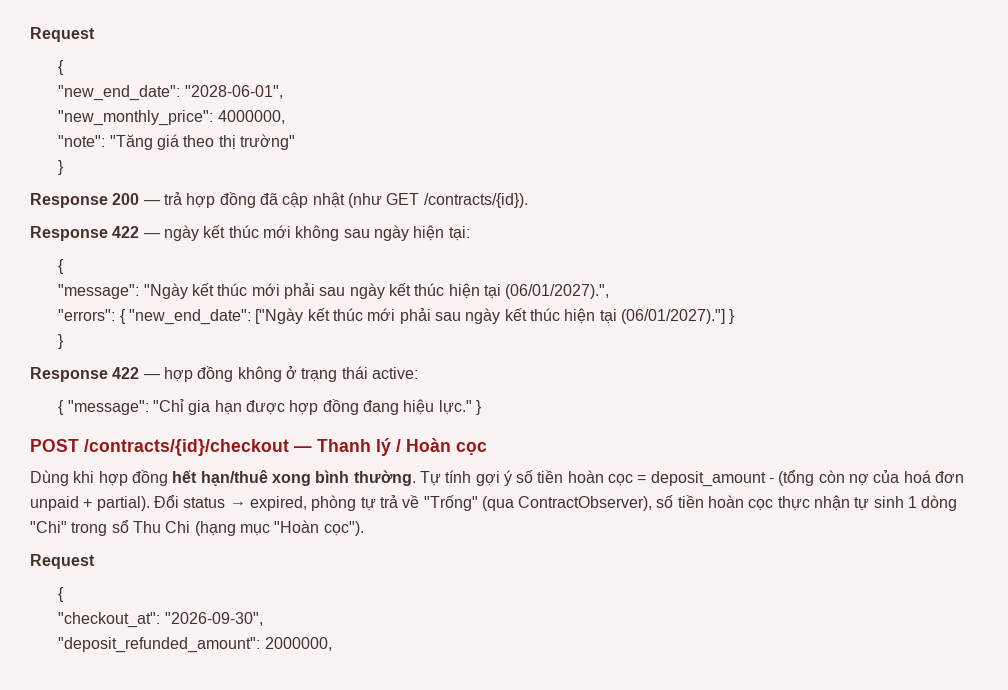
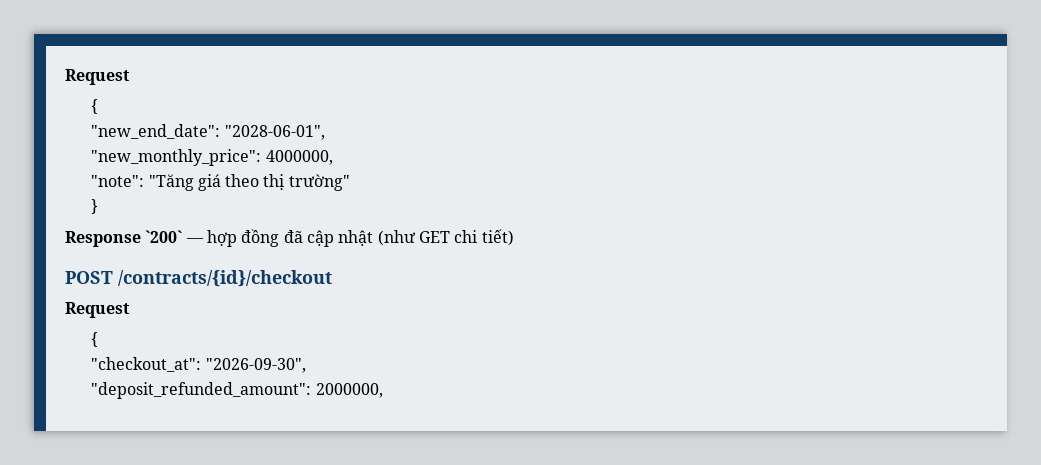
[112,192,182,205] 200 — trả -> [145,230,204,243] `200` —
[423,193,528,208] [30,225,470,241] [58,259,65,274] [58,283,610,299] [58,308,736,325] [58,334,65,349] [30,366,418,382] [58,399,482,415] [30,438,487,456] [30,470,965,487] [30,495,958,511] [30,520,364,536] /contracts/{id}). // Response 422 — ngày kết thúc mới không sau ngày hiện tại: // { // "message": "Ngày kết thúc mới phải sau ngày kết thúc hiện tại (06/01/2027).", // "errors": { "new_end_date": ["Ngày kết thúc mới phải sau ngày kết thúc hiện tại (06/01/2027)."] } // } // Response 422 — hợp đồng không ở trạng thái active: // { "message": "Chỉ gia hạn được hợp đồng đang hiệu lực." } // POST /contracts/{id}/checkout — Thanh lý / Hoàn cọc // Dùng khi hợp đồng hết hạn/thuê xong bình thường. Tự tính gợi ý số tiền hoàn cọc = deposit_amount - (tổng còn nợ của hoá đơn unpaid + partial). Đổi status → expired, phòng tự trả về "Trống" (qua ContractObserver), số tiền hoàn cọc thực nhận tự sinh 1 dòng "Chi" trong sổ Thu Chi (hạng mục "Hoàn cọc"). -> [454,229,514,246] [65,270,332,287] chi tiết) // POST /contracts/{id}/checkout

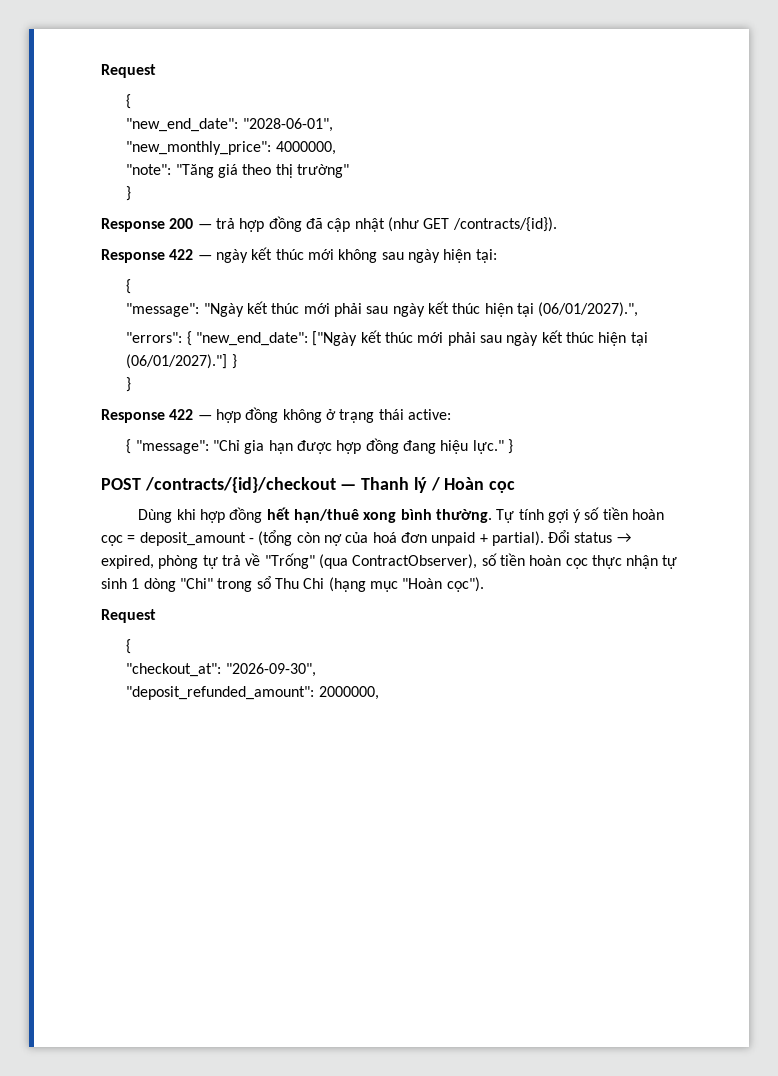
[145,230,204,243] `200` — -> [169,218,235,229] 200 — trả
[454,229,514,246] [65,270,332,287] chi tiết) // POST /contracts/{id}/checkout -> [452,217,557,232] [101,247,497,263] [126,279,132,294] [126,301,639,317] [126,330,648,346] [126,354,237,369] [126,377,132,392] [101,407,451,423] [126,438,513,454] [101,477,516,493] [138,507,665,523] [101,530,631,546] [101,553,678,569] [101,576,484,592] /contracts/{id}). // Response 422 — ngày kết thúc mới không sau ngày hiện tại: // { // "message": "Ngày kết thúc mới phải sau ngày kết thúc hiện tại (06/01/2027).", // "errors": { "new_end_date": ["Ngày kết thúc mới phải sau ngày kết thúc hiện tại (06/01/2027)."] } // } // Response 422 — hợp đồng không ở trạng thái active: // { "message": "Chỉ gia hạn được hợp đồng đang hiệu lực." } // POST /contracts/{id}/checkout — Thanh lý / Hoàn cọc // Dùng khi hợp đồng hết hạn/thuê xong bình thường. Tự tính gợi ý số tiền hoàn cọc = deposit_amount - (tổng còn nợ của hoá đơn unpaid + partial). Đổi status → expired, phòng tự trả về "Trống" (qua ContractObserver), số tiền hoàn cọc thực nhận tự sinh 1 dòng "Chi" trong sổ Thu Chi (hạng mục "Hoàn cọc").

